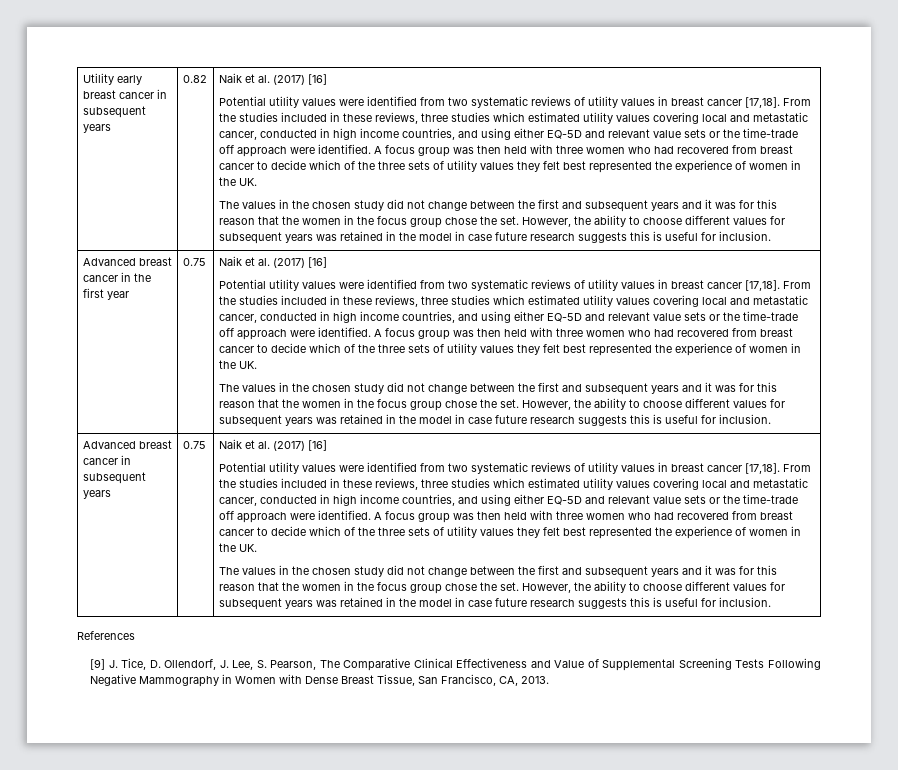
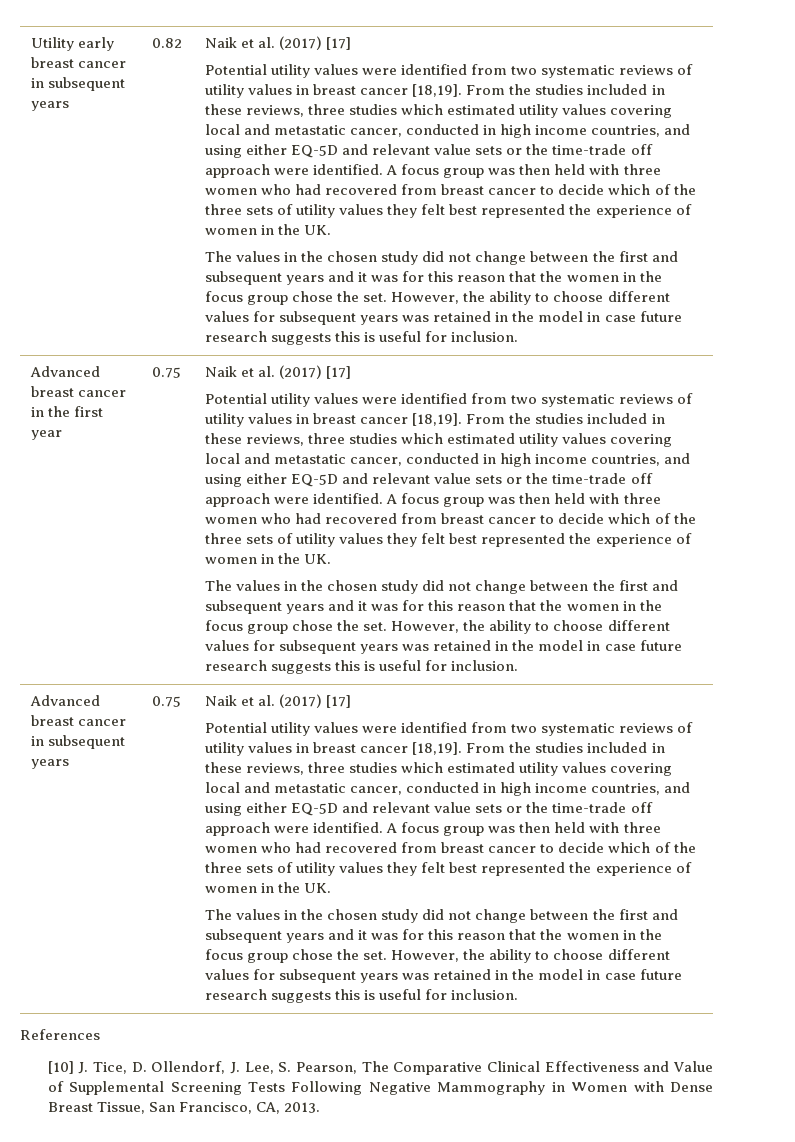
[307,74,327,85] [16] -> [326,37,352,50] [17]
[744,97,780,108] [17,18]. -> [412,84,463,97] [18,19].
[307,257,327,268] [16] -> [326,366,352,379] [17]
[744,280,780,291] [17,18]. -> [412,413,463,426] [18,19].
[307,440,327,451] [16] -> [326,695,352,708] [17]
[744,463,780,474] [17,18]. -> [412,742,463,755] [18,19].
[90,659,106,670] [9] -> [47,1061,74,1074] [10]

